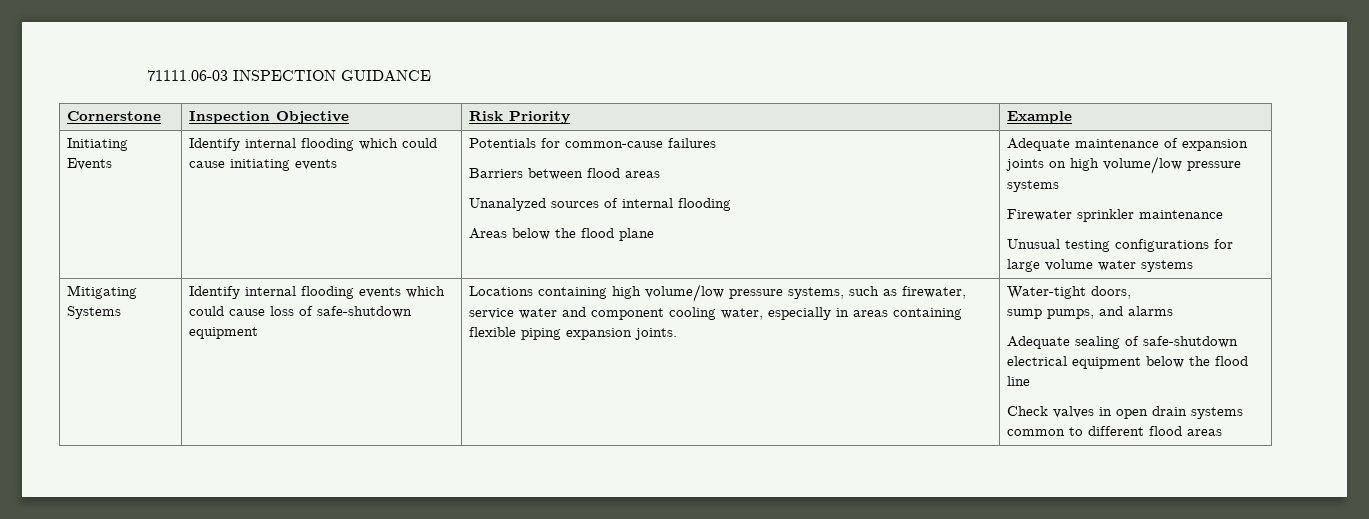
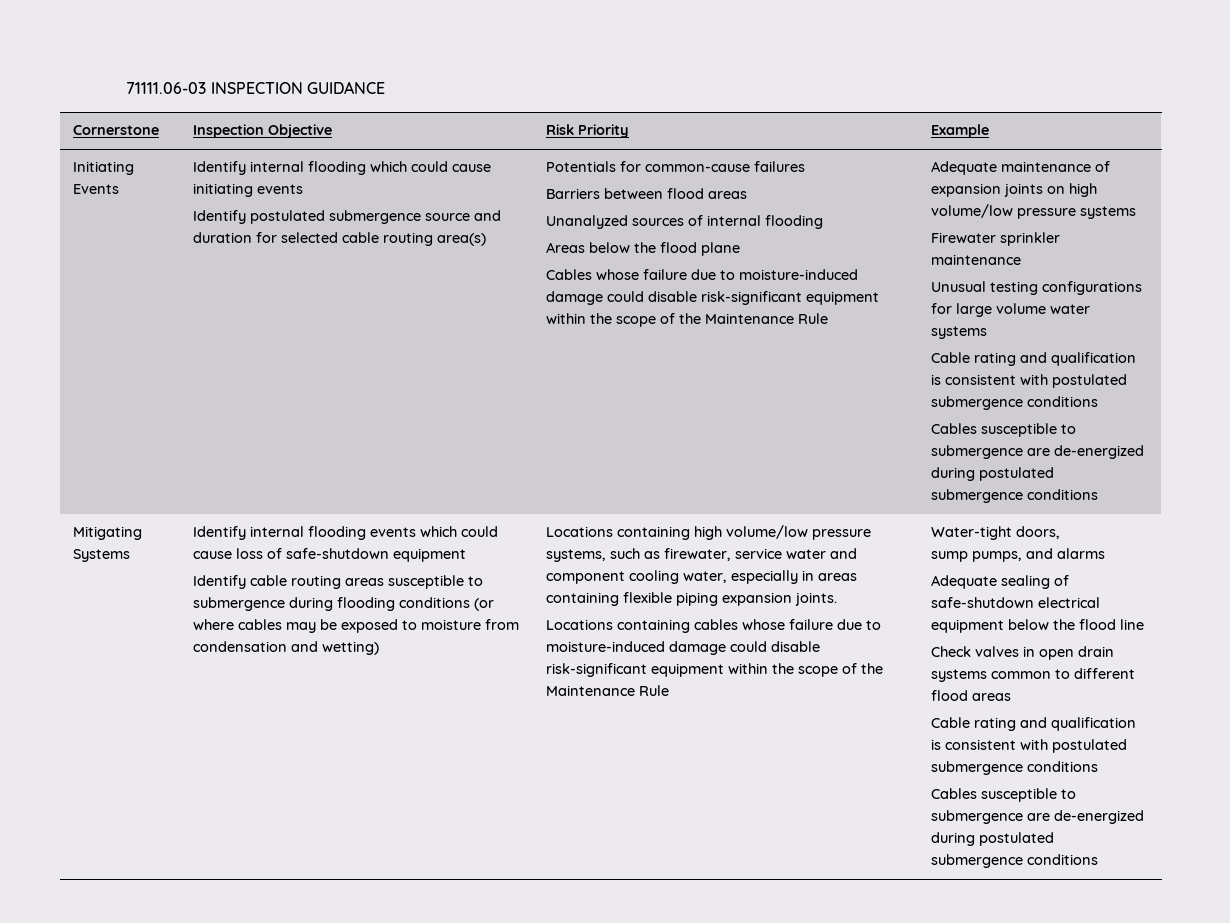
(337, 164) none -> [192,210,501,224] [192,232,486,246] // Identify postulated submergence source and duration for selected cable routing area(s)
(654, 234) none -> [545,269,858,280] [545,291,879,305] [545,313,828,327] // Cables whose failure due to moisture-induced damage could disable risk-significant equipment within the scope of the Maintenance Rule
(1193, 266) none -> [930,352,1136,366] [930,374,1127,388] [930,396,1098,410] [930,423,1076,437] [930,445,1144,459] [930,467,1054,481] [930,489,1098,503] // Cable rating and qualification is consistent with postulated submergence conditions // Cables susceptible to submergence are de-energized during postulated submergence conditions
(258, 333) none -> [192,575,483,589] [192,597,494,611] [192,619,519,633] [192,641,379,655] // Identify cable routing areas susceptible to submergence during flooding conditions (or where cables may be exposed to moisture from condensation and wetting)
(677, 334) none -> [545,619,881,633] [545,641,820,655] [545,663,883,677] [545,685,669,696] // Locations containing cables whose failure due to moisture-induced damage could disable risk-significant equipment within the scope of the Maintenance Rule
(1222, 432) none -> [930,717,1136,731] [930,739,1127,753] [930,761,1098,775] [930,788,1076,802] [930,810,1144,824] [930,832,1054,846] [930,854,1098,868] // Cable rating and qualification is consistent with postulated submergence conditions // Cables susceptible to submergence are de-energized during postulated submergence conditions

